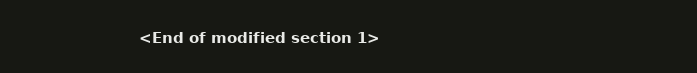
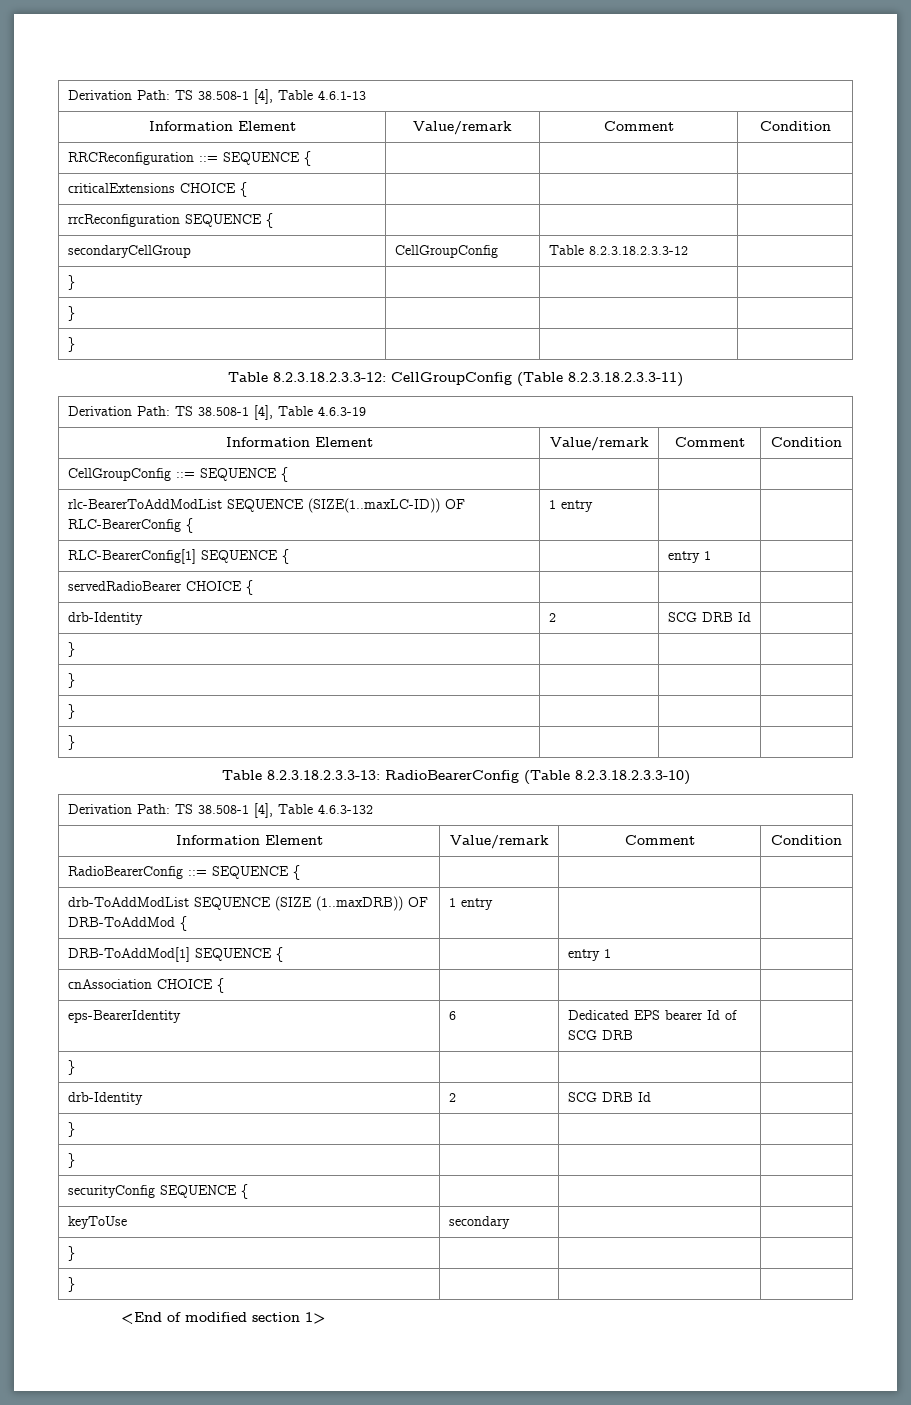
(139, 37) none -> [67,89,366,104] [148,121,296,131] [413,121,512,135] [603,121,674,131] [759,121,831,131] [67,151,311,166] [67,182,247,197] [67,213,273,228] [67,245,191,258] [394,245,498,258] [548,245,688,255] [67,275,75,290] [67,306,75,321] [67,337,75,352] [228,372,683,387] [67,405,366,420] [225,437,373,447] [549,437,649,451] [674,437,745,447] [771,437,842,447] [67,467,288,482] [67,498,465,513] [67,518,193,533] [548,500,593,512] [67,549,289,564] [667,551,711,563] [67,580,253,595] [67,612,143,625] [548,613,556,622] [667,612,751,622] [67,642,75,657] [67,673,75,688] [67,704,75,719] [67,735,75,750] [221,770,690,785] [67,803,373,818] [175,835,323,845] [449,835,549,849] [624,835,695,845] [771,835,842,845] [67,865,300,880] [67,896,428,911] [67,916,187,931] [448,898,493,910] [67,947,283,962] [567,949,611,961] [67,978,224,993] [67,1010,181,1023] [448,1011,456,1020] [567,1010,737,1020] [567,1030,633,1040] [67,1060,75,1075] [67,1092,143,1105] [448,1093,456,1102] [567,1092,651,1102] [67,1122,75,1137] [67,1153,75,1168] [67,1184,248,1199] [67,1216,127,1229] [448,1216,510,1229] [67,1246,75,1261] [67,1277,75,1292] Derivation Path: TS 38.508-1 [4], Table 4.6.1-13 // Information Element | Value/remark | Comment | Condition // RRCReconfiguration ::= SEQUENCE { | | | // criticalExtensions CHOICE { | | | // rrcReconfiguration SEQUENCE { | | | // secondaryCellGroup | CellGroupConfig | Table 8.2.3.18.2.3.3-12 | // } | | | // } | | | // } | | | // Table 8.2.3.18.2.3.3-12: CellGroupConfig (Table 8.2.3.18.2.3.3-11) // Derivation Path: TS 38.508-1 [4], Table 4.6.3-19 // Information Element | Value/remark | Comment | Condition // CellGroupConfig ::= SEQUENCE { | | | // rlc-BearerToAddModList SEQUENCE (SIZE(1..maxLC-ID)) OF RLC-BearerConfig { | 1 entry | | // RLC-BearerConfig[1] SEQUENCE { | | entry 1 | // servedRadioBearer CHOICE { | | | // drb-Identity | 2 | SCG DRB Id | // } | | | // } | | | // } | | | // } | | | // Table 8.2.3.18.2.3.3-13: RadioBearerConfig (Table 8.2.3.18.2.3.3-10) // Derivation Path: TS 38.508-1 [4], Table 4.6.3-132 // Information Element | Value/remark | Comment | Condition // RadioBearerConfig ::= SEQUENCE { | | | // drb-ToAddModList SEQUENCE (SIZE (1..maxDRB)) OF DRB-ToAddMod { | 1 entry | | // DRB-ToAddMod[1] SEQUENCE { | | entry 1 | // cnAssociation CHOICE { | | | // eps-BearerIdentity | 6 | Dedicated EPS bearer Id of SCG DRB | // } | | | // drb-Identity | 2 | SCG DRB Id | // } | | | // } | | | // securityConfig SEQUENCE { | | | // keyToUse | secondary | | // } | | | // } | | | //

